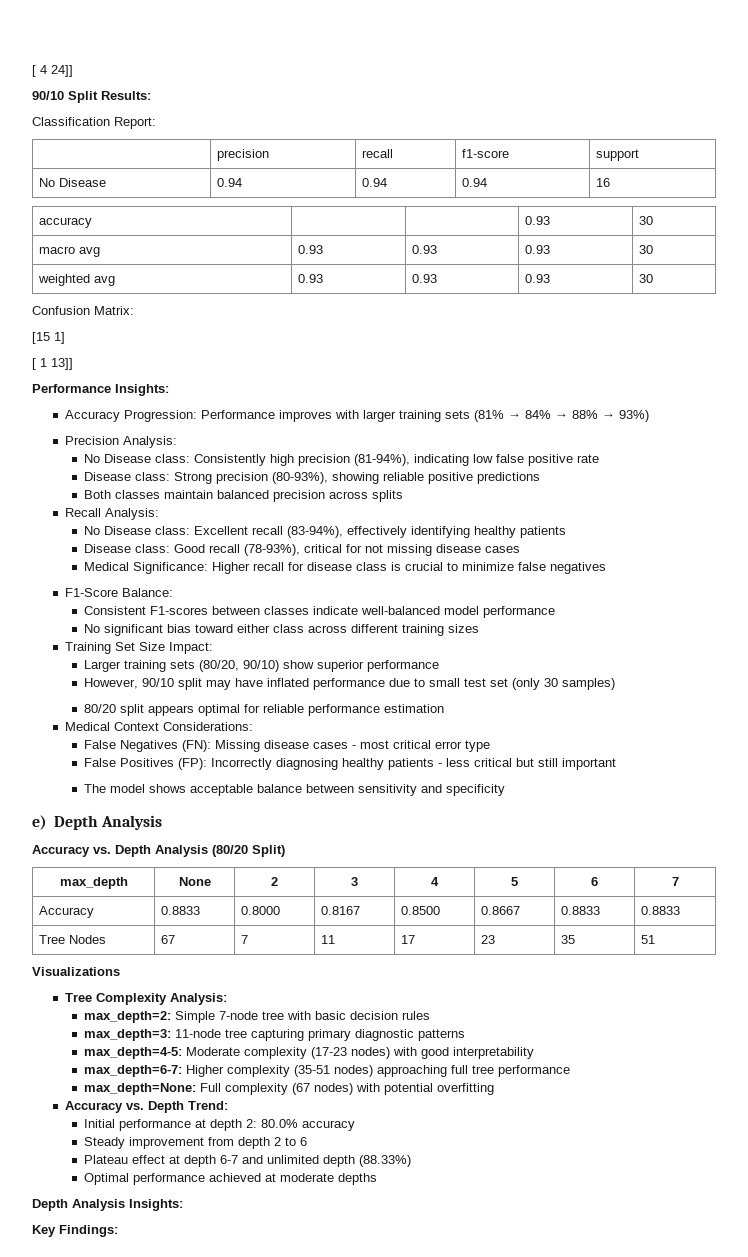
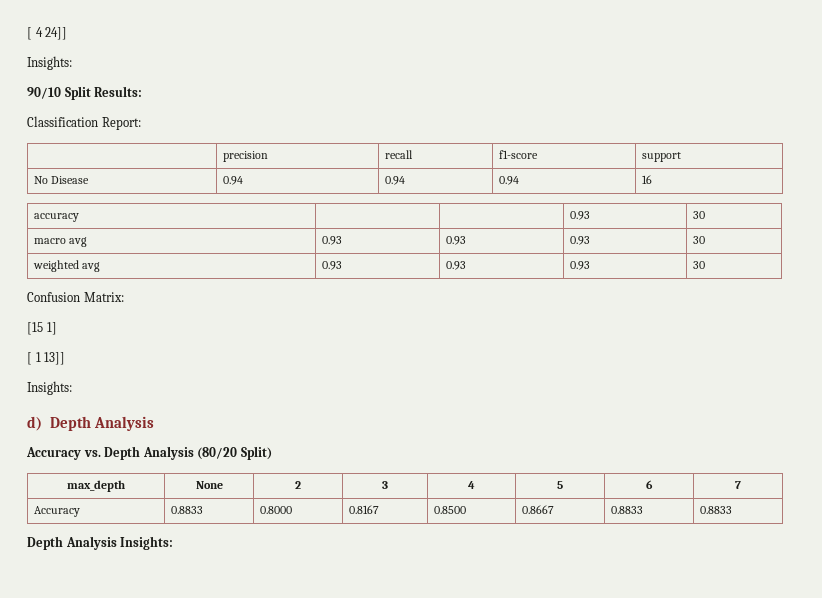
(73, 71) none -> [27,56,72,70] // Insights:
[32,384,169,396] [64,410,649,422] [64,436,177,448] [83,454,599,466] [83,472,540,484] [83,490,403,502] [64,508,159,520] [83,526,566,538] [83,544,520,556] [83,562,606,574] [64,588,173,597] [83,606,555,618] [83,624,479,636] [64,642,213,654] [83,660,439,672] [83,678,615,690] [83,704,444,716] [64,722,253,731] [83,740,490,752] [83,758,616,770] [83,784,505,796] [32,815,47,830] Performance Insights: // Accuracy Progression: Performance improves with larger training sets (81% → 84% → 88% → 93%) // Precision Analysis: // No Disease class: Consistently high precision (81-94%), indicating low false positive rate // Disease class: Strong precision (80-93%), showing reliable positive predictions // Both classes maintain balanced precision across splits // Recall Analysis: // No Disease class: Excellent recall (83-94%), effectively identifying healthy patients // Disease class: Good recall (78-93%), critical for not missing disease cases // Medical Significance: Higher recall for disease class is crucial to minimize false negatives // F1-Score Balance: // Consistent F1-scores between classes indicate well-balanced model performance // No significant bias toward either class across different training sizes // Training Set Size Impact: // Larger training sets (80/20, 90/10) show superior performance // However, 90/10 split may have inflated performance due to small test set (only 30 samples) // 80/20 split appears optimal for reliable performance estimation // Medical Context Considerations: // False Negatives (FN): Missing disease cases - most critical error type // False Positives (FP): Incorrectly diagnosing healthy patients - less critical but still important // The model shows acceptable balance between sensitivity and specificity // e) -> [27,381,72,395] [27,416,42,431] Insights: // d)
[39,935,107,944] [161,935,176,944] [241,935,249,944] [321,935,336,944] [401,935,416,944] [481,935,496,944] [561,935,576,944] [641,935,656,944] [32,967,120,976] [64,993,227,1005] [83,1011,430,1023] [83,1029,465,1041] [83,1047,534,1059] [83,1065,570,1077] [83,1083,494,1095] [64,1101,228,1113] [83,1119,355,1131] [83,1137,307,1149] [83,1155,411,1167] [83,1173,377,1185] // Tree Nodes | 67 | 7 | 11 | 17 | 23 | 35 | 51 // Visualizations // Tree Complexity Analysis: // max_depth=2: Simple 7-node tree with basic decision rules // max_depth=3: 11-node tree capturing primary diagnostic patterns // max_depth=4-5: Moderate complexity (17-23 nodes) with good interpretability // max_depth=6-7: Higher complexity (35-51 nodes) approaching full tree performance // max_depth=None: Full complexity (67 nodes) with potential overfitting // Accuracy vs. Depth Trend: // Initial performance at depth 2: 80.0% accuracy // Steady improvement from depth 2 to 6 // Plateau effect at depth 6-7 and unlimited depth (88.33%) // Optimal performance achieved at moderate depths -> (733, 510) none
[32,1225,118,1237] // Key Findings: -> (174, 543) none

